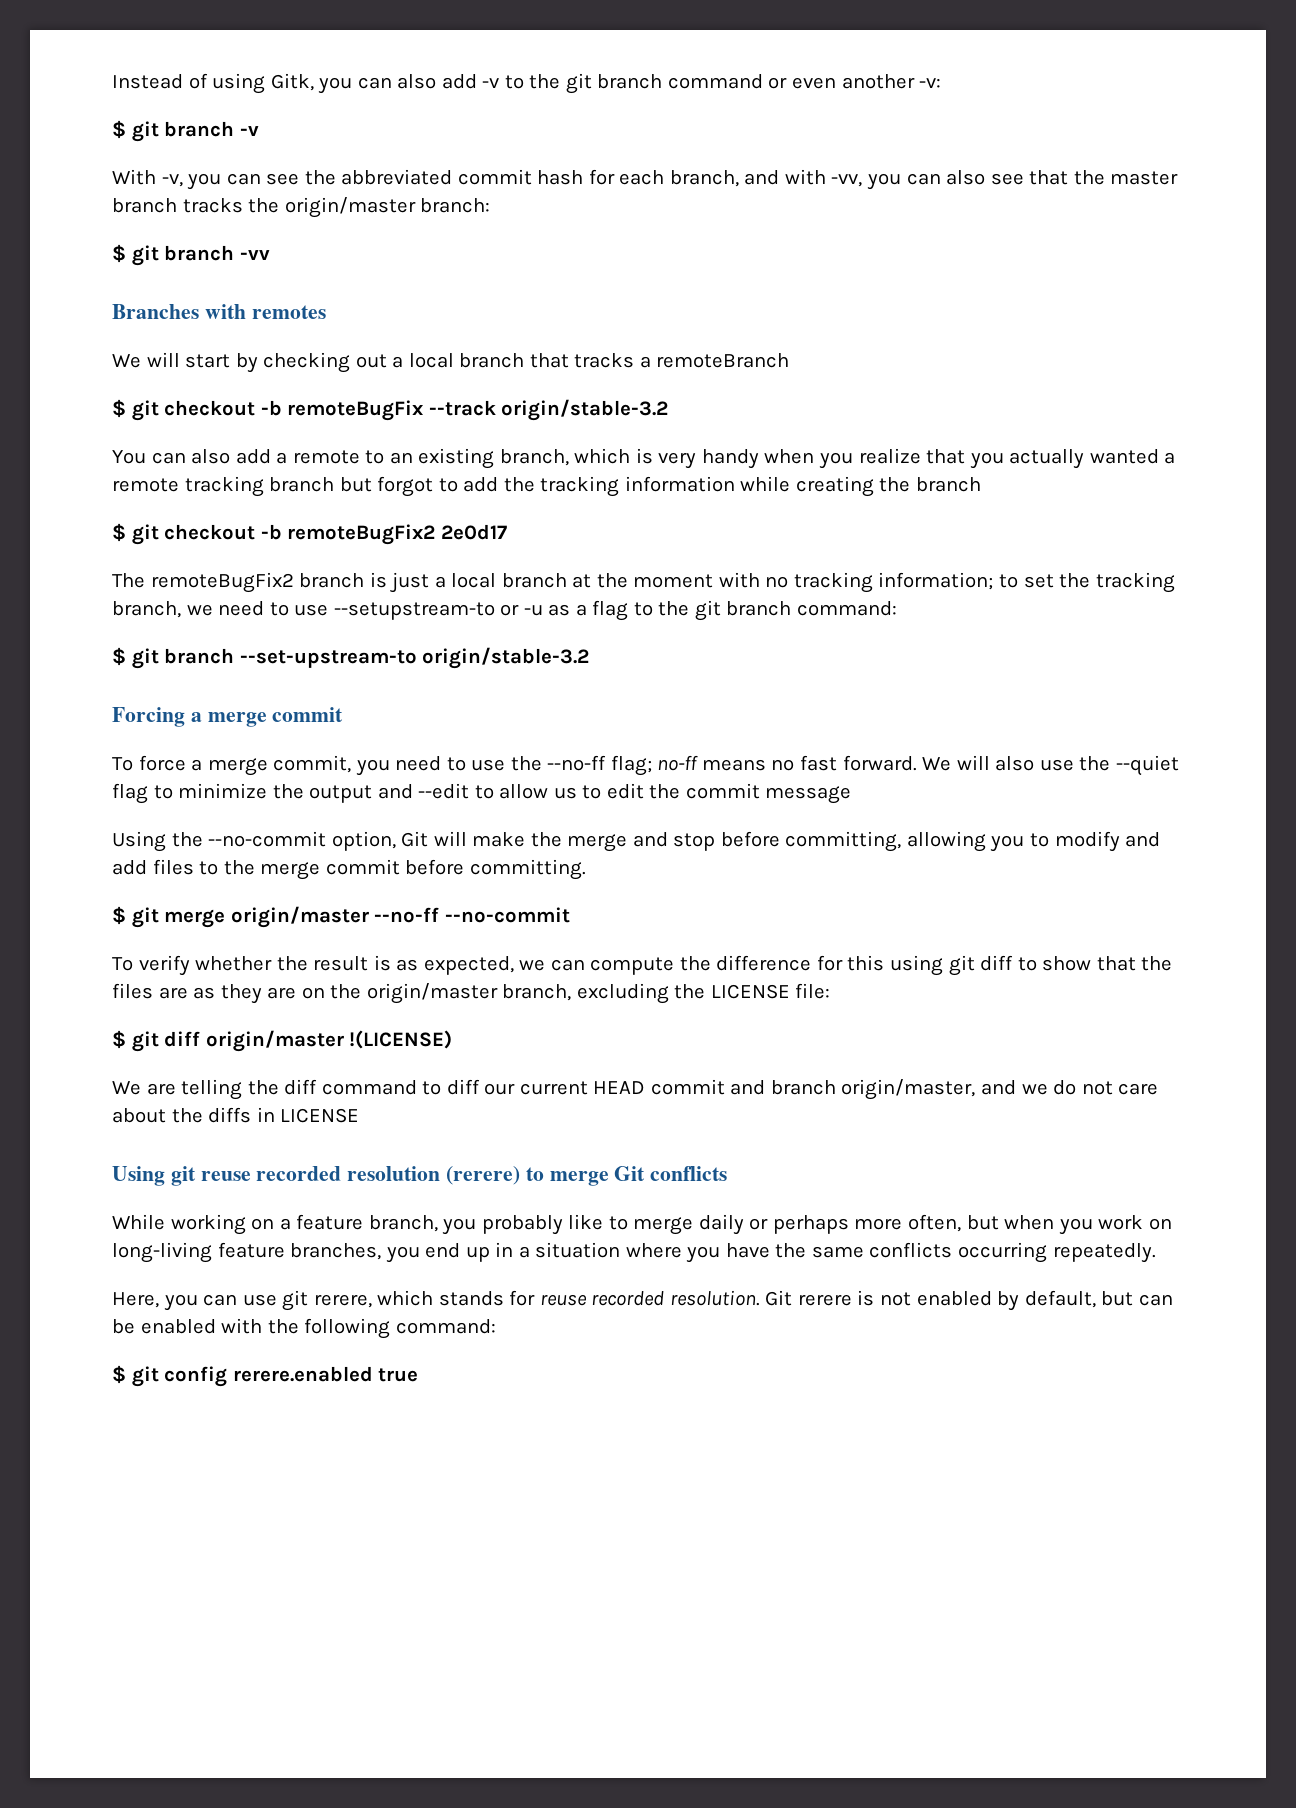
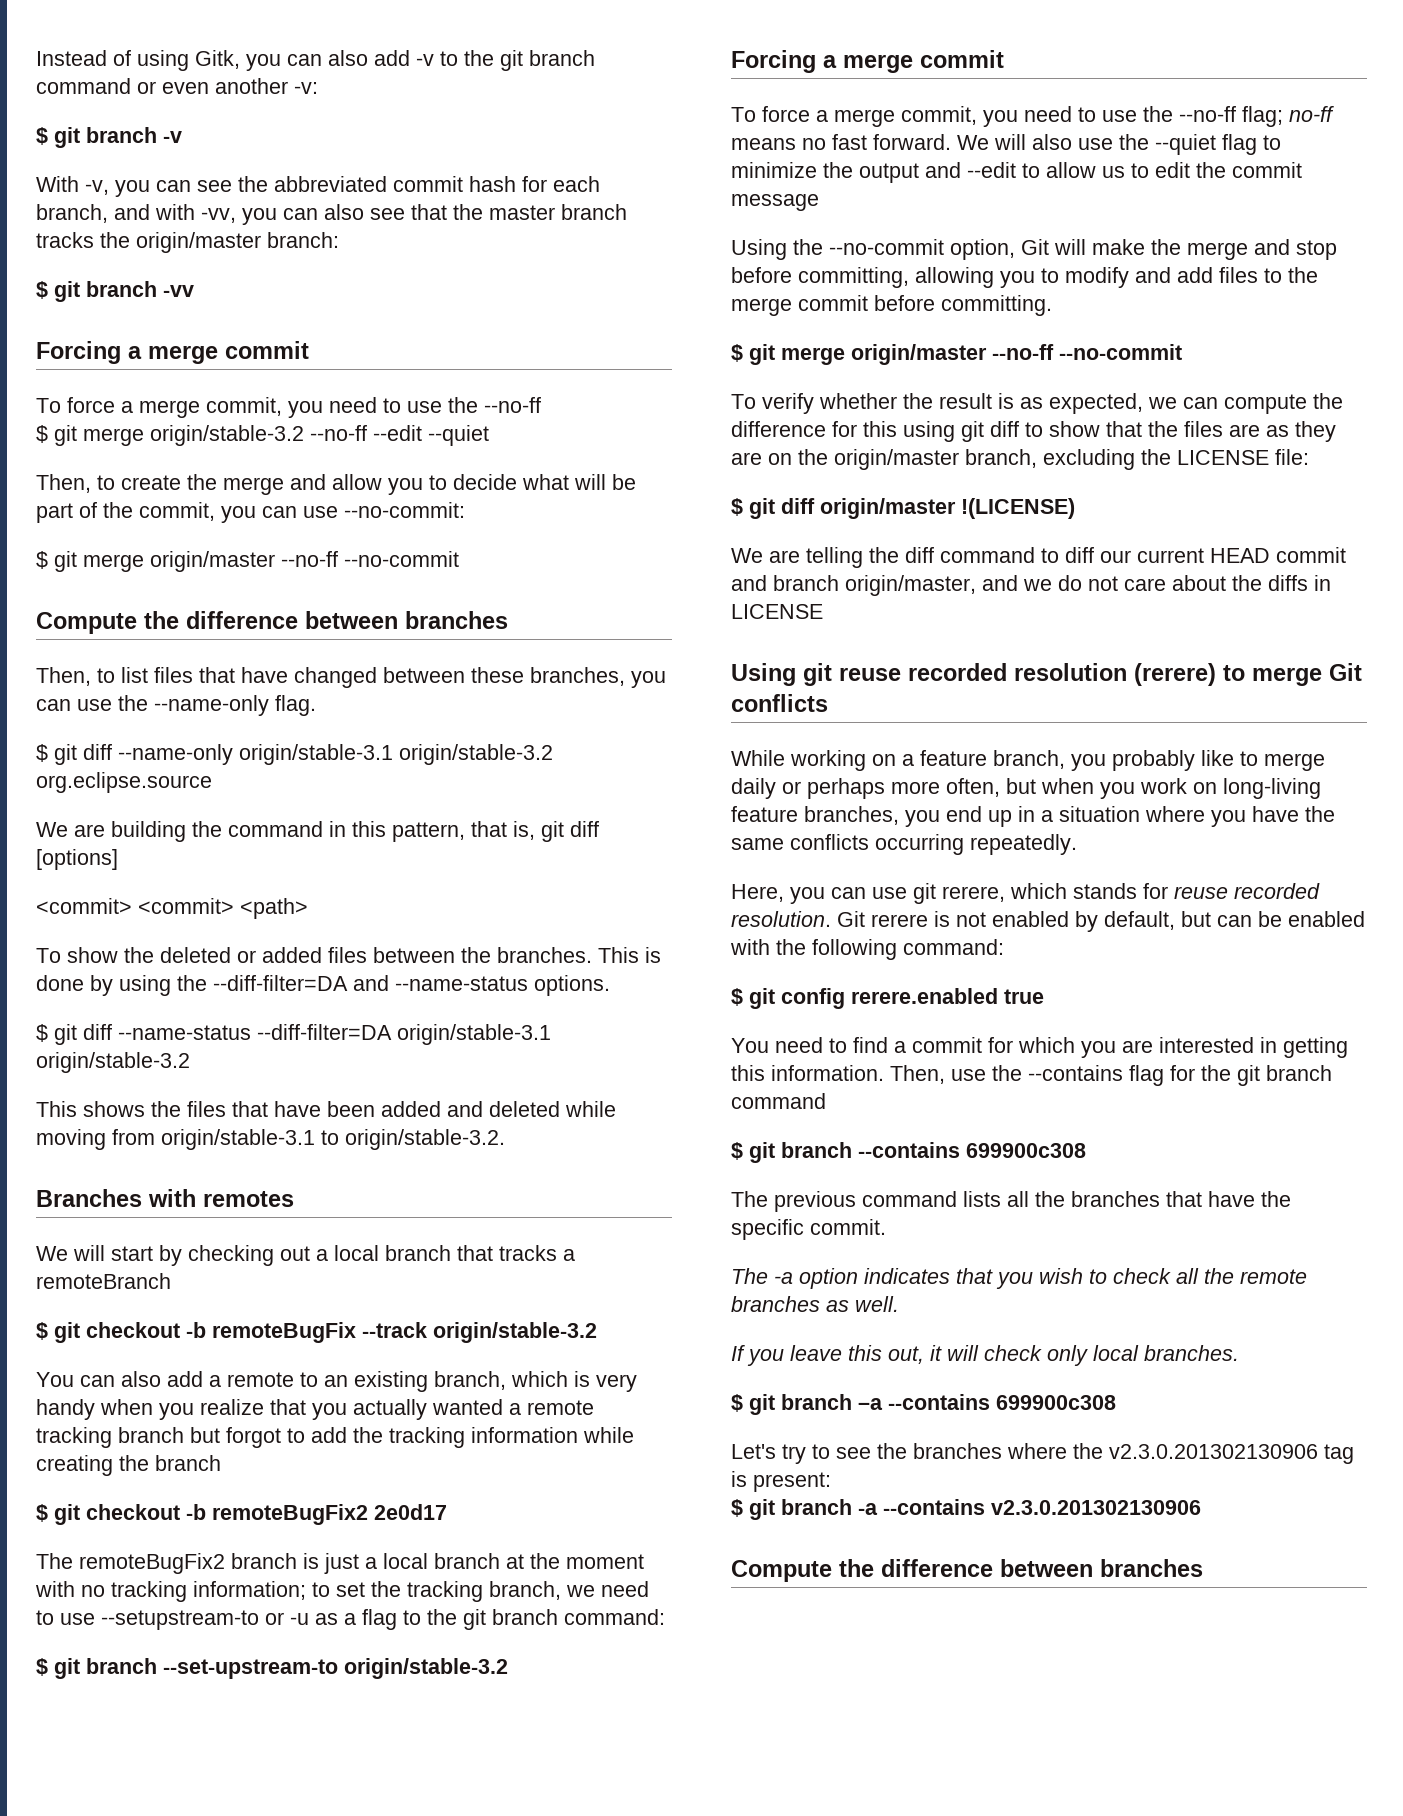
(270, 255) none -> [36,341,309,364] [36,397,541,418] [36,425,489,446] [36,474,636,495] [36,502,465,523] [36,551,459,572] [36,611,508,634] [36,667,666,688] [36,695,316,716] [36,744,553,765] [36,772,212,793] [36,821,599,842] [36,849,118,870] [36,898,308,919] [36,947,661,963] [36,975,610,996] [36,1024,551,1045] [36,1052,190,1073] [36,1101,616,1117] [36,1129,505,1150] // Forcing a merge commit // To force a merge commit, you need to use the --no-ff // $ git merge origin/stable-3.2 --no-ff --edit --quiet // Then, to create the merge and allow you to decide what will be part of the commit, you can use --no-commit: // $ git merge origin/master --no-ff --no-commit // Compute the difference between branches // Then, to list files that have changed between these branches, you can use the --name-only flag. // $ git diff --name-only origin/stable-3.1 origin/stable-3.2 org.eclipse.source // We are building the command in this pattern, that is, git diff [options] // <commit> <commit> <path> // To show the deleted or added files between the branches. This is done by using the --diff-filter=DA and --name-status options. // $ git diff --name-status --diff-filter=DA origin/stable-3.1 origin/stable-3.2 // This shows the files that have been added and deleted while moving from origin/stable-3.1 to origin/stable-3.2.
(419, 1375) none -> [731,1037,1348,1058] [731,1065,1332,1086] [731,1093,826,1109] [731,1142,1086,1163] [731,1191,1291,1212] [731,1219,886,1240] [731,1268,1307,1289] [731,1296,899,1312] [731,1345,1239,1366] [731,1394,1116,1415] [731,1443,1354,1464] [731,1471,831,1492] [731,1499,1201,1520] [731,1559,1203,1582] // You need to find a commit for which you are interested in getting this information. Then, use the --contains flag for the git branch command // $ git branch --contains 699900c308 // The previous command lists all the branches that have the specific commit. // The -a option indicates that you wish to check all the remote branches as well. // If you leave this out, it will check only local branches. // $ git branch –a --contains 699900c308 // Let's try to see the branches where the v2.3.0.201302130906 tag is present: // $ git branch -a --contains v2.3.0.201302130906 // Compute the difference between branches

